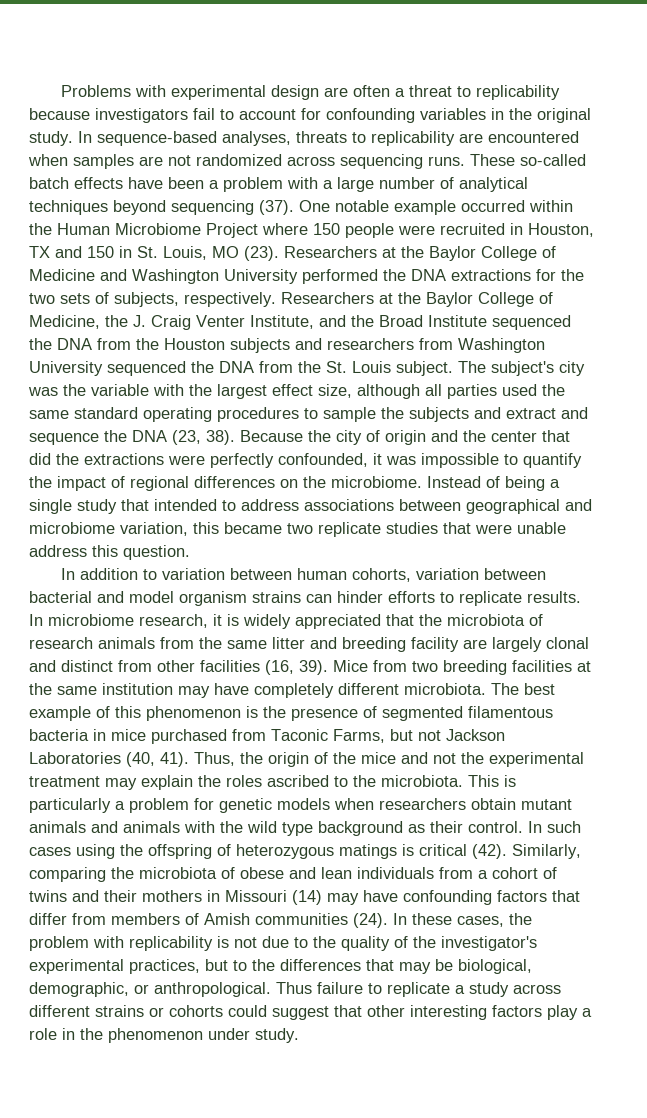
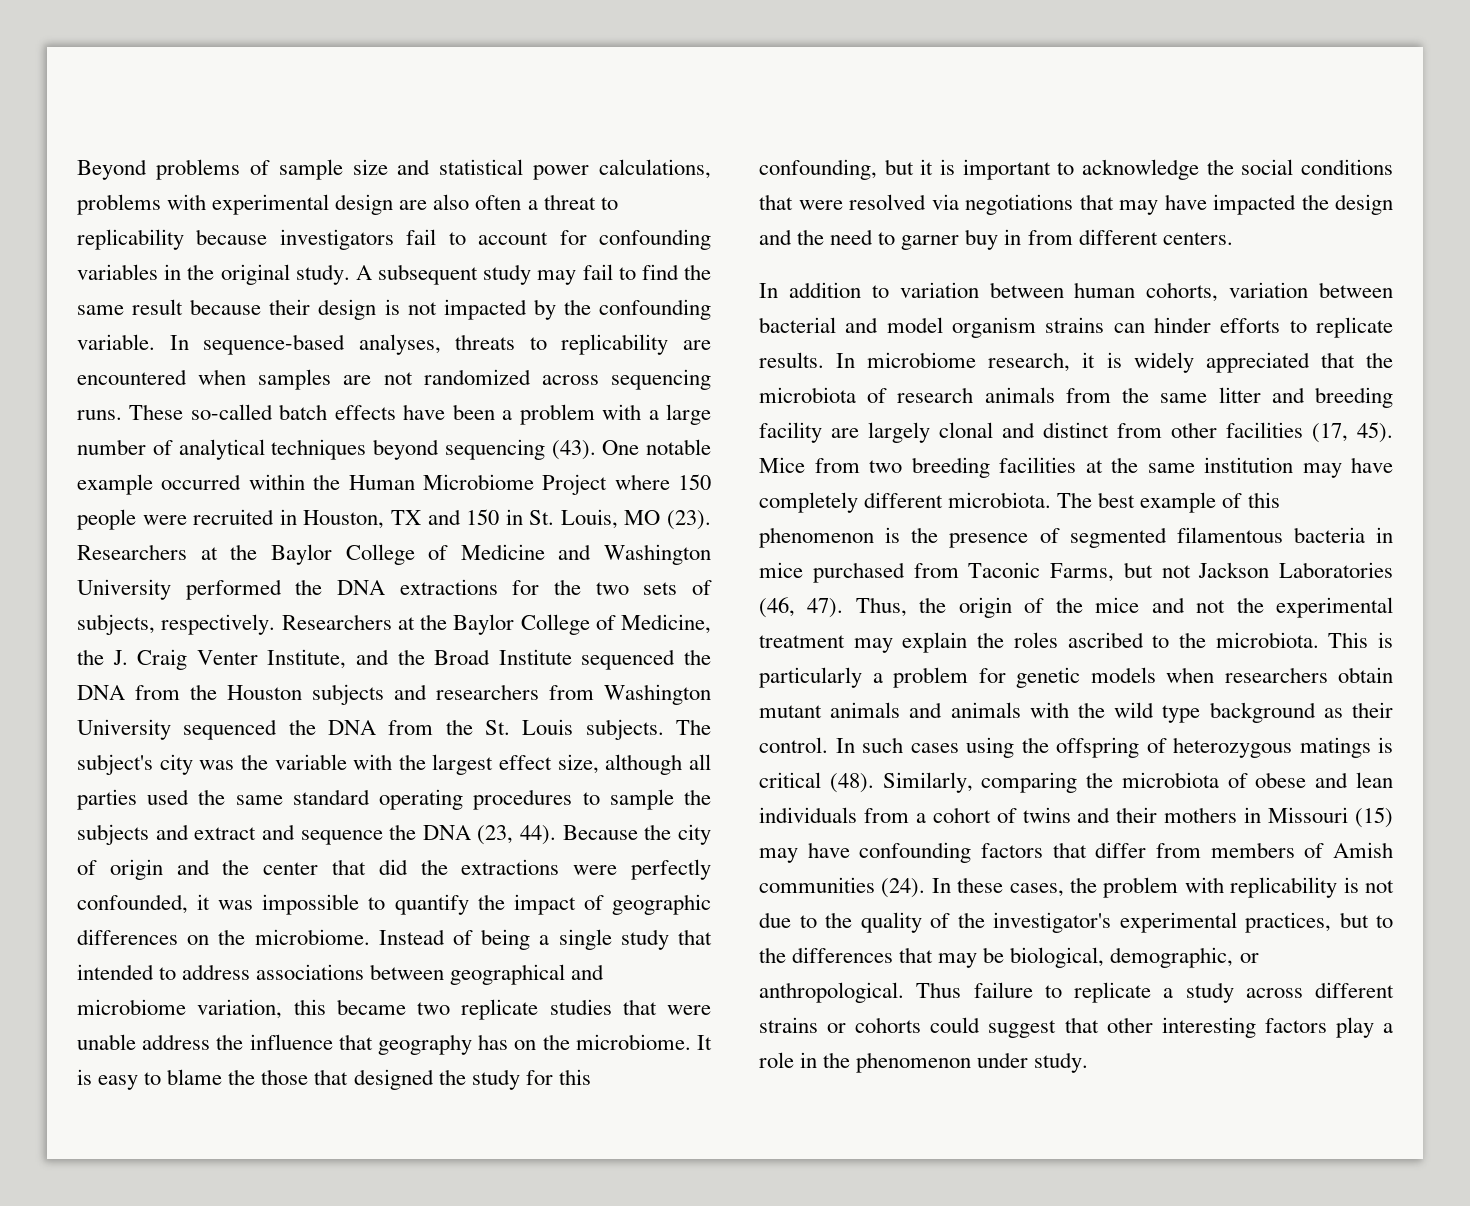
[61,85,132,97] Problems -> [77,159,711,180] [77,194,161,215] Beyond problems of sample size and statistical power calculations, problems
(349, 92) none -> [433,194,470,210] also
(73, 138) none -> [355,264,711,285] [77,299,712,320] [77,334,155,350] A subsequent study may fail to find the same result because their design is not impacted by the confounding variable.
[259,200,294,215] (37). -> [551,440,596,460] (43).
[396,361,453,376] subject. -> [585,719,664,740] subjects.
[206,430,235,445] 38). -> [520,825,557,845] 44).
[130,476,189,491] regional -> [611,894,711,915] geographic
[92,545,190,560] this question. -> [216,1034,712,1055] [77,1069,591,1090] [759,159,1393,180] [759,194,1393,215] [759,229,1233,250] the influence that geography has on the microbiome. It is easy to blame the those that designed the study for this confounding, but it is important to acknowledge the social conditions that were resolved via negotiations that may have impacted the design and the need to garner buy in from different centers.
[265,660,328,675] (16, 39). -> [1312,422,1393,443] (17, 45).
[126,752,189,767] (40, 41). -> [759,597,844,618] (46, 47).
[472,844,507,859] (42). -> [829,773,874,793] (48).
[292,890,322,905] (14) -> [1354,807,1393,828] (15)

